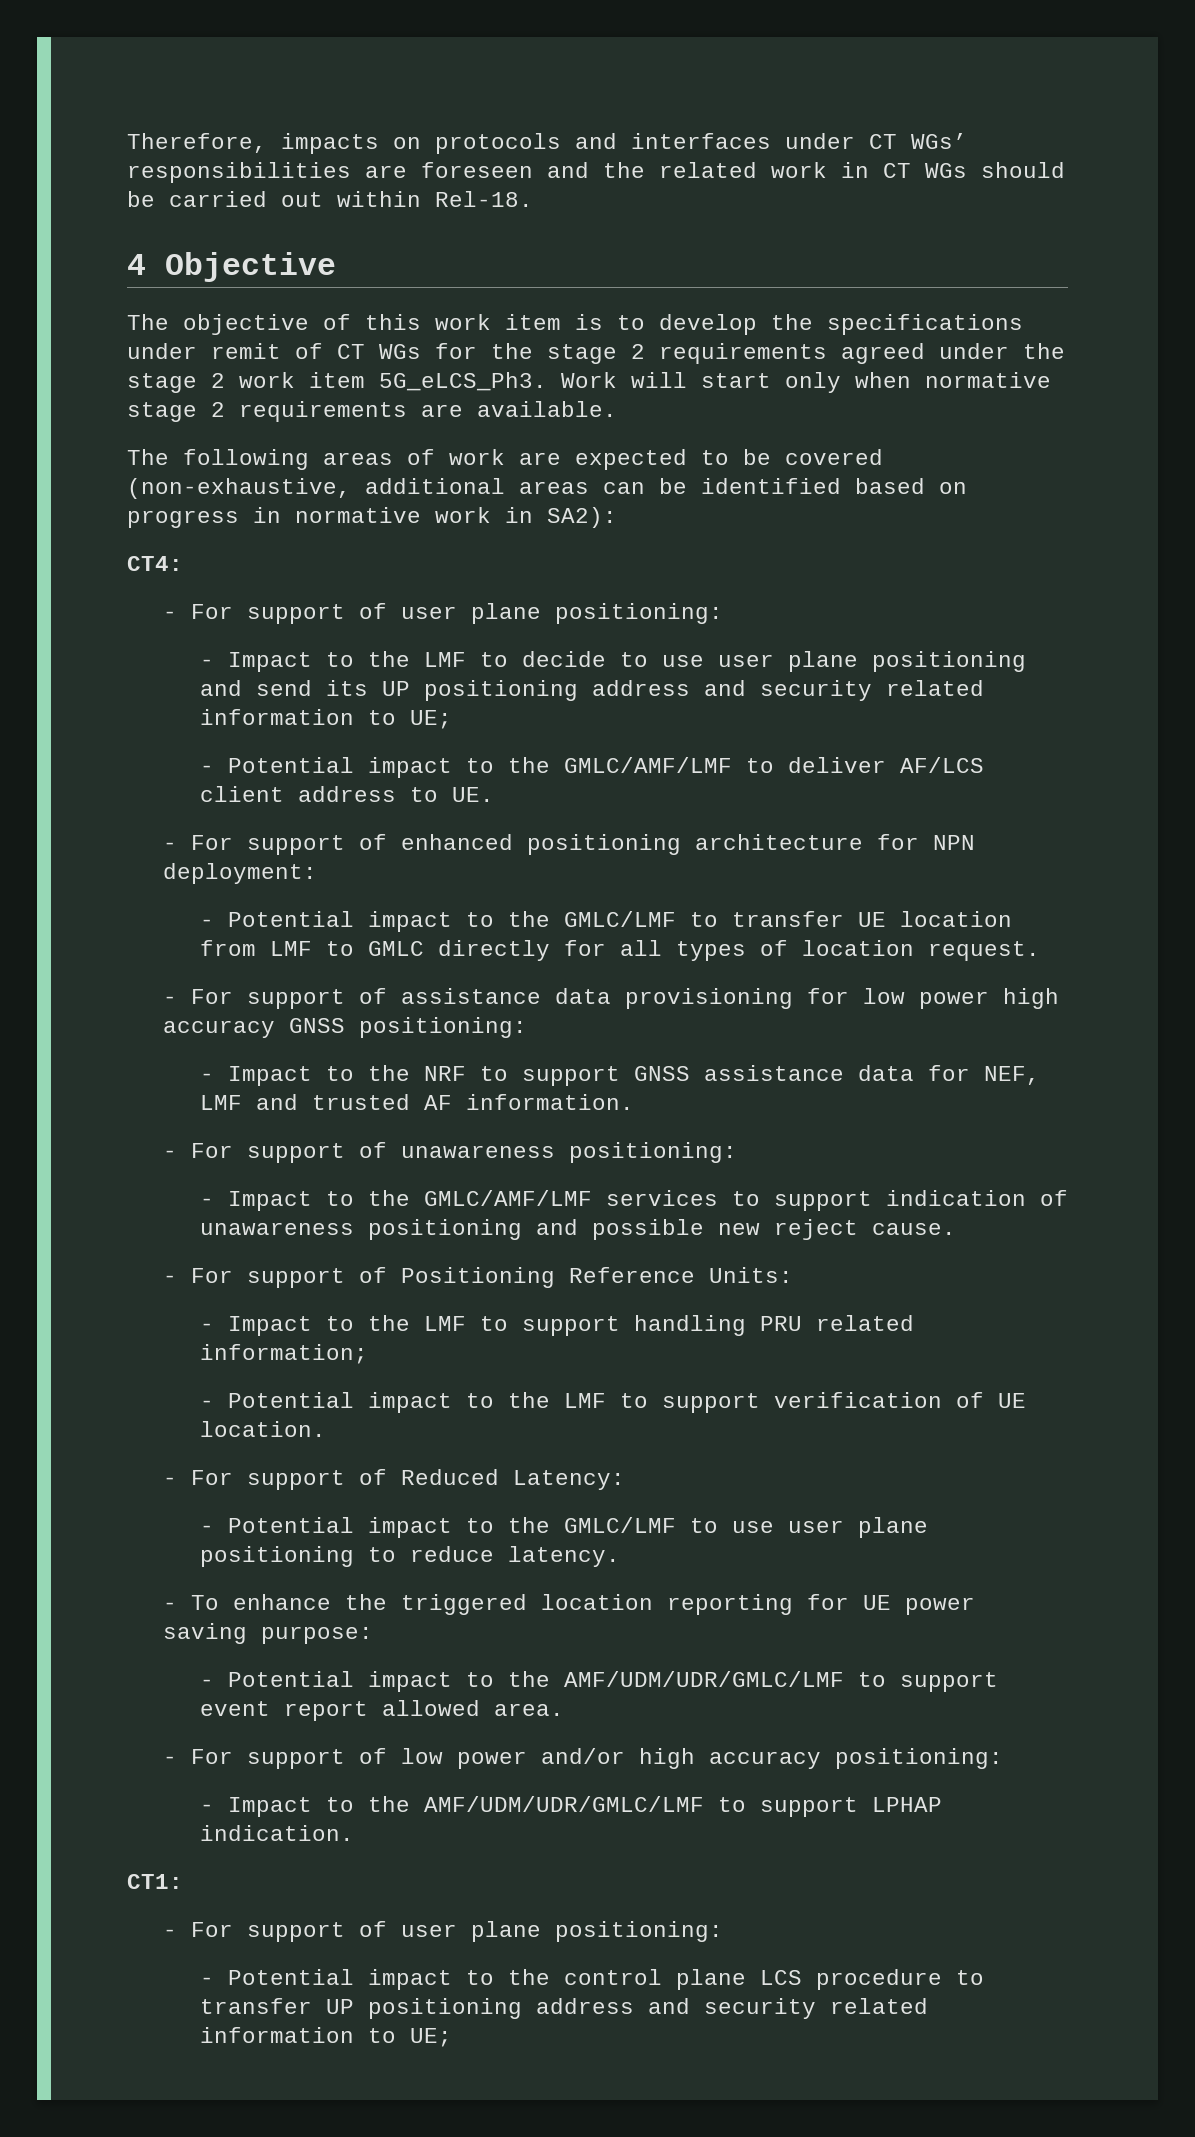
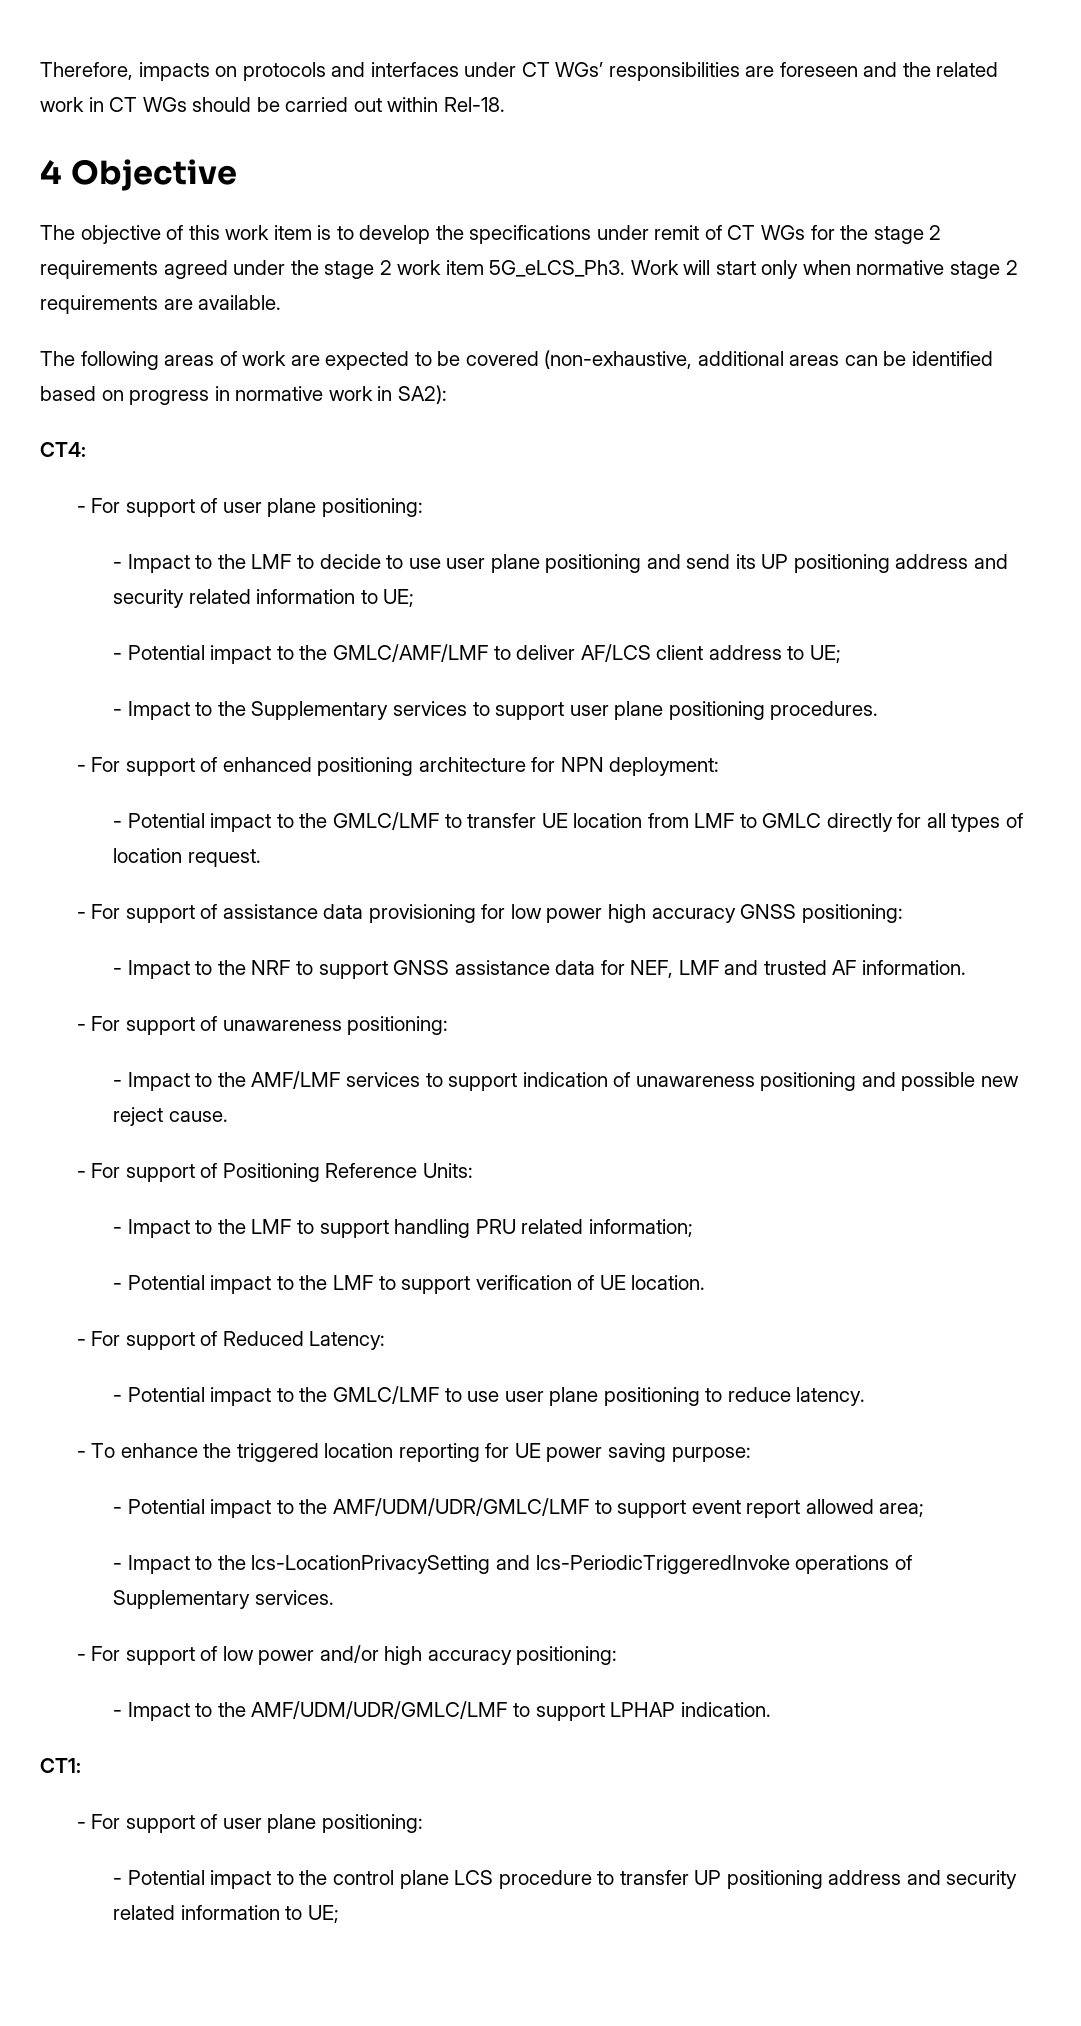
[451,787,494,802] UE. -> [809,645,841,663] [113,701,879,720] UE; // - Impact to the Supplementary services to support user plane positioning procedures.
[423,1190,592,1206] GMLC/AMF/LMF -> [251,1071,341,1089] AMF/LMF
[493,1703,564,1716] area. -> [879,1503,925,1517] [113,1555,912,1574] [113,1590,334,1609] area; // - Impact to the lcs-LocationPrivacySetting and lcs-PeriodicTriggeredInvoke operations of Supplementary services.

